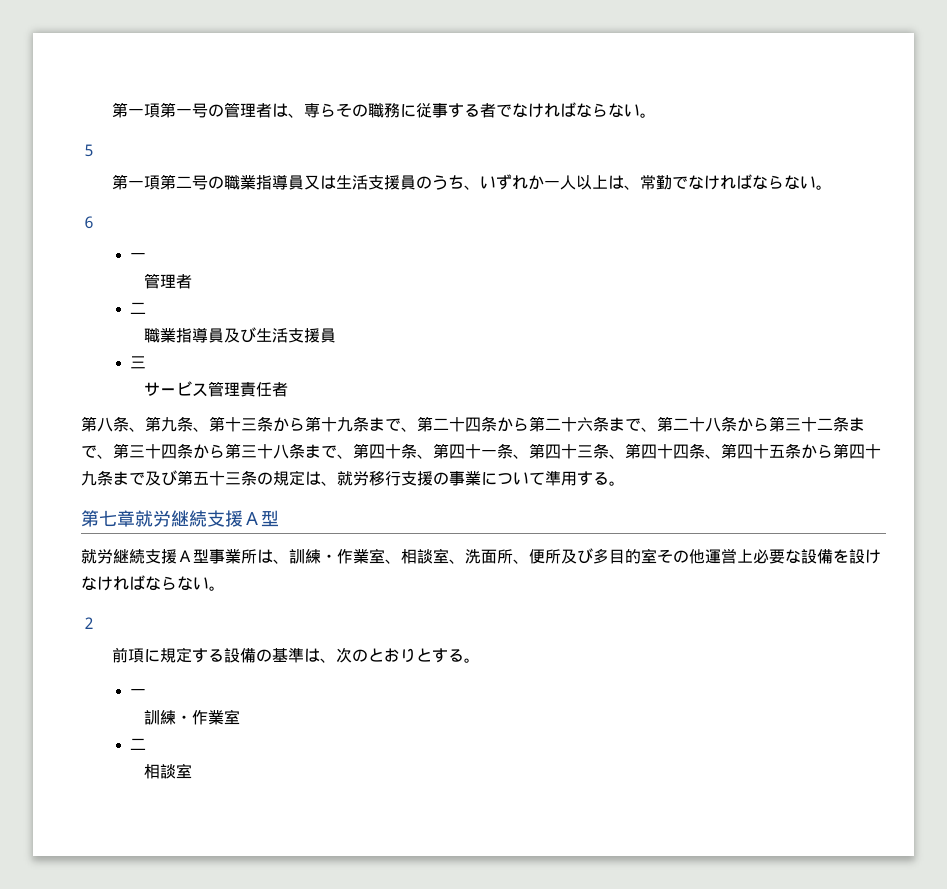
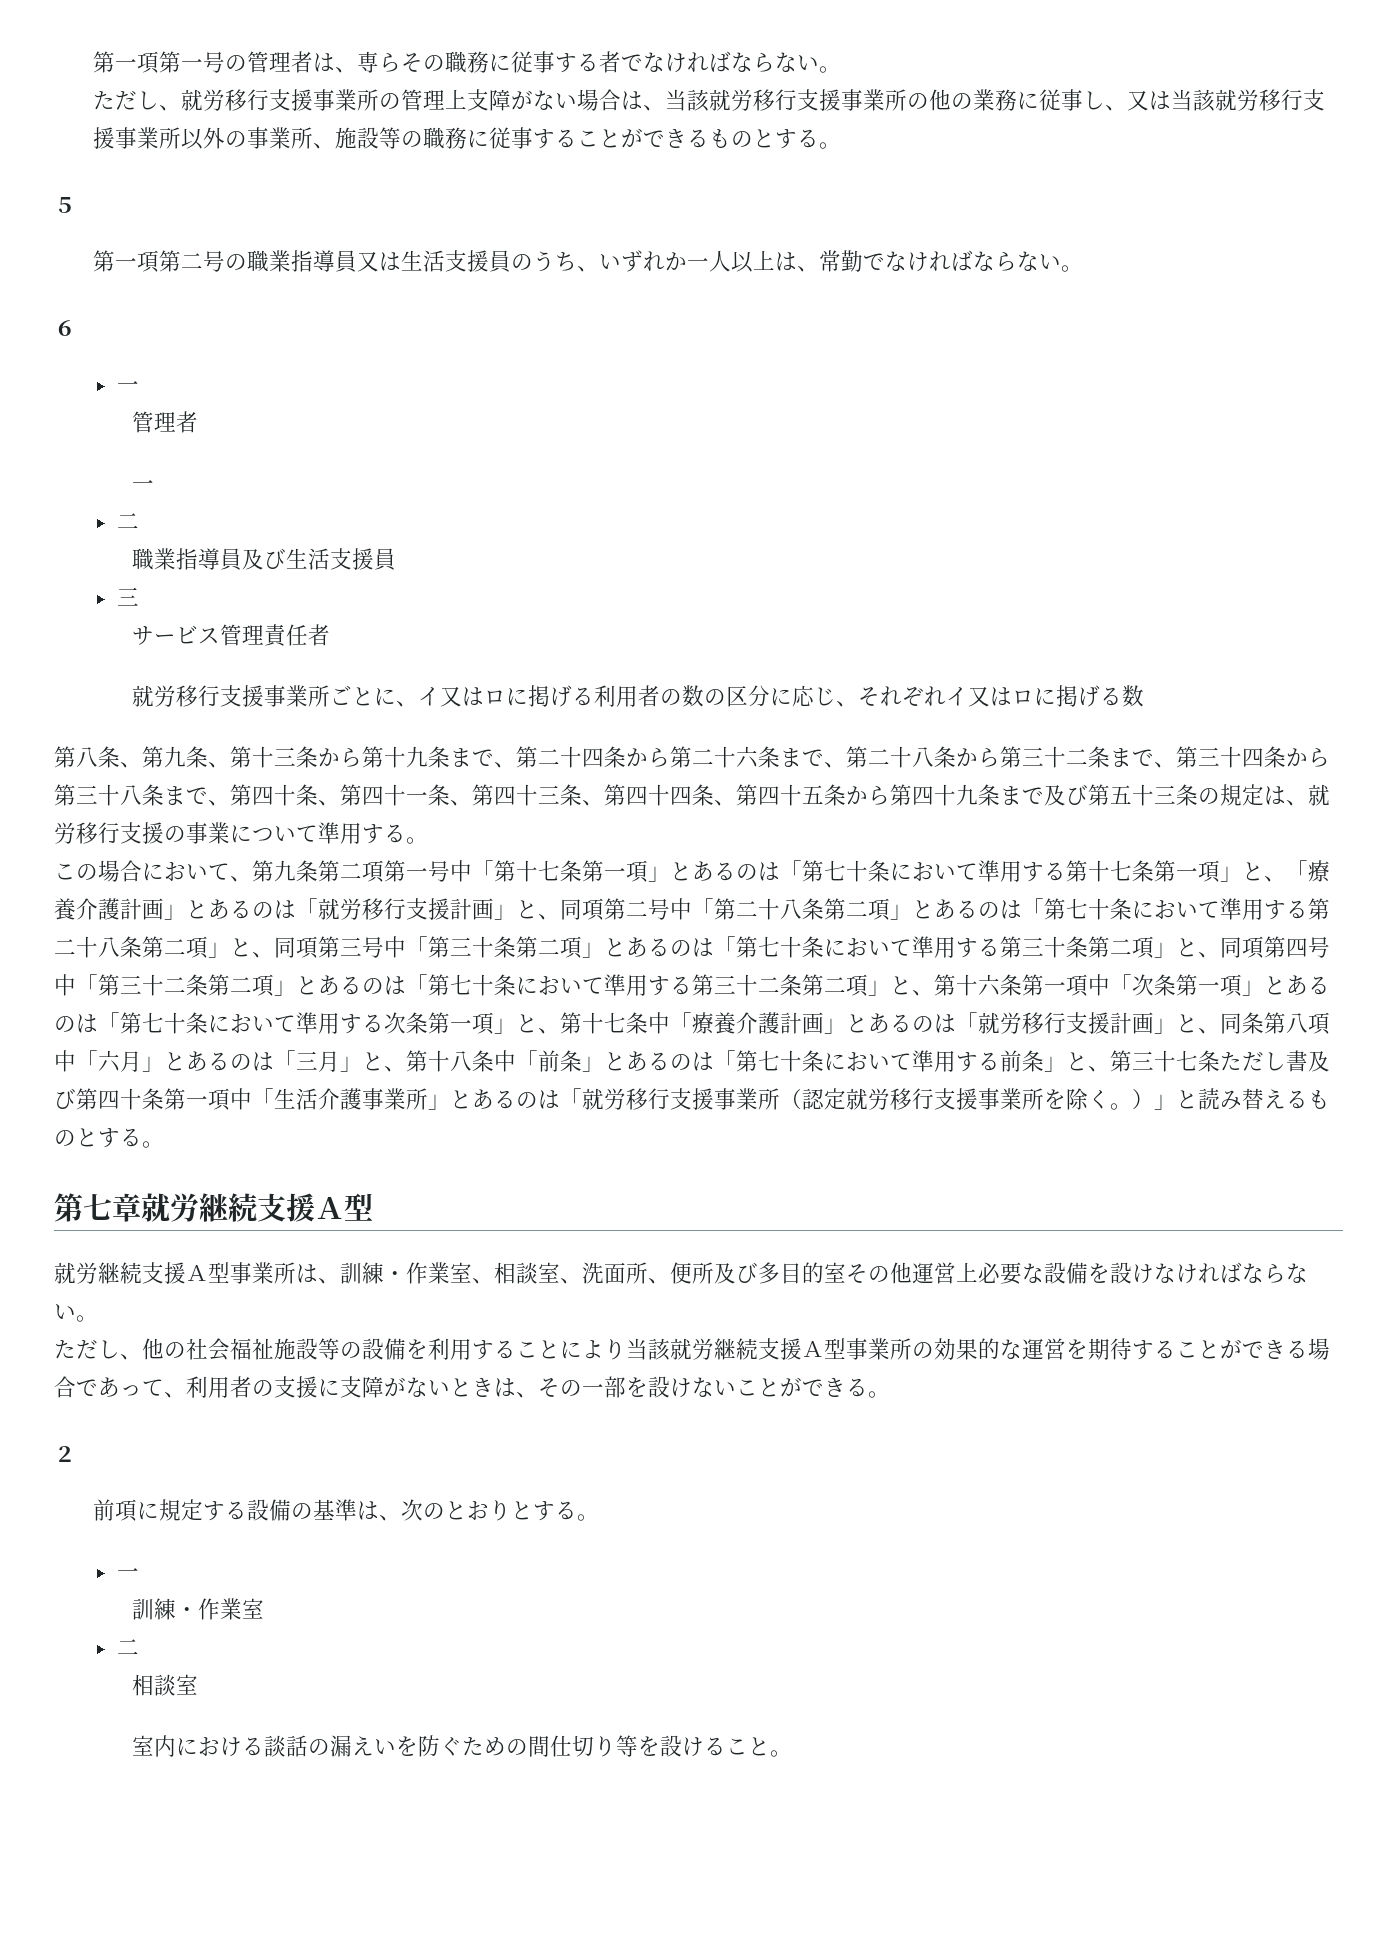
(657, 115) none -> [92,89,1325,112] [92,127,841,150] // ただし、就労移行支援事業所の管理上支障がない場合は、当該就労移行支援事業所の他の業務に従事し、又は当該就労移行支援事業所以外の事業所、施設等の職務に従事することができるものとする。
(192, 281) none -> [131,480,154,491] // 一
(288, 389) none -> [131,685,1144,707] // 就労移行支援事業所ごとに、イ又はロに掲げる利用者の数の区分に応じ、それぞれイ又はロに掲げる数
(625, 483) none -> [54,860,1330,883] [54,898,1330,921] [54,936,1330,959] [54,974,1330,997] [54,1012,1330,1035] [54,1050,1330,1072] [54,1088,1330,1111] [54,1128,164,1148] // この場合において、第九条第二項第一号中「第十七条第一項」とあるのは「第七十条において準用する第十七条第一項」と、「療養介護計画」とあるのは「就労移行支援計画」と、同項第二号中「第二十八条第二項」とあるのは「第七十条において準用する第二十八条第二項」と、同項第三号中「第三十条第二項」とあるのは「第七十条において準用する第三十条第二項」と、同項第四号中「第三十二条第二項」とあるのは「第七十条において準用する第三十二条第二項」と、第十六条第一項中「次条第一項」とあるのは「第七十条において準用する次条第一項」と、第十七条中「療養介護計画」とあるのは「就労移行支援計画」と、同条第八項中「六月」とあるのは「三月」と、第十八条中「前条」とあるのは「第七十条において準用する前条」と、第三十七条ただし書及び第四十条第一項中「生活介護事業所」とあるのは「就労移行支援事業所（認定就労移行支援事業所を除く。）」と読み替えるものとする。
(225, 588) none -> [54,1338,1330,1361] [54,1376,890,1398] // ただし、他の社会福祉施設等の設備を利用することにより当該就労継続支援Ａ型事業所の効果的な運営を期待することができる場合であって、利用者の支援に支障がないときは、その一部を設けないことができる。
(192, 771) none -> [131,1735,792,1757] // 室内における談話の漏えいを防ぐための間仕切り等を設けること。

